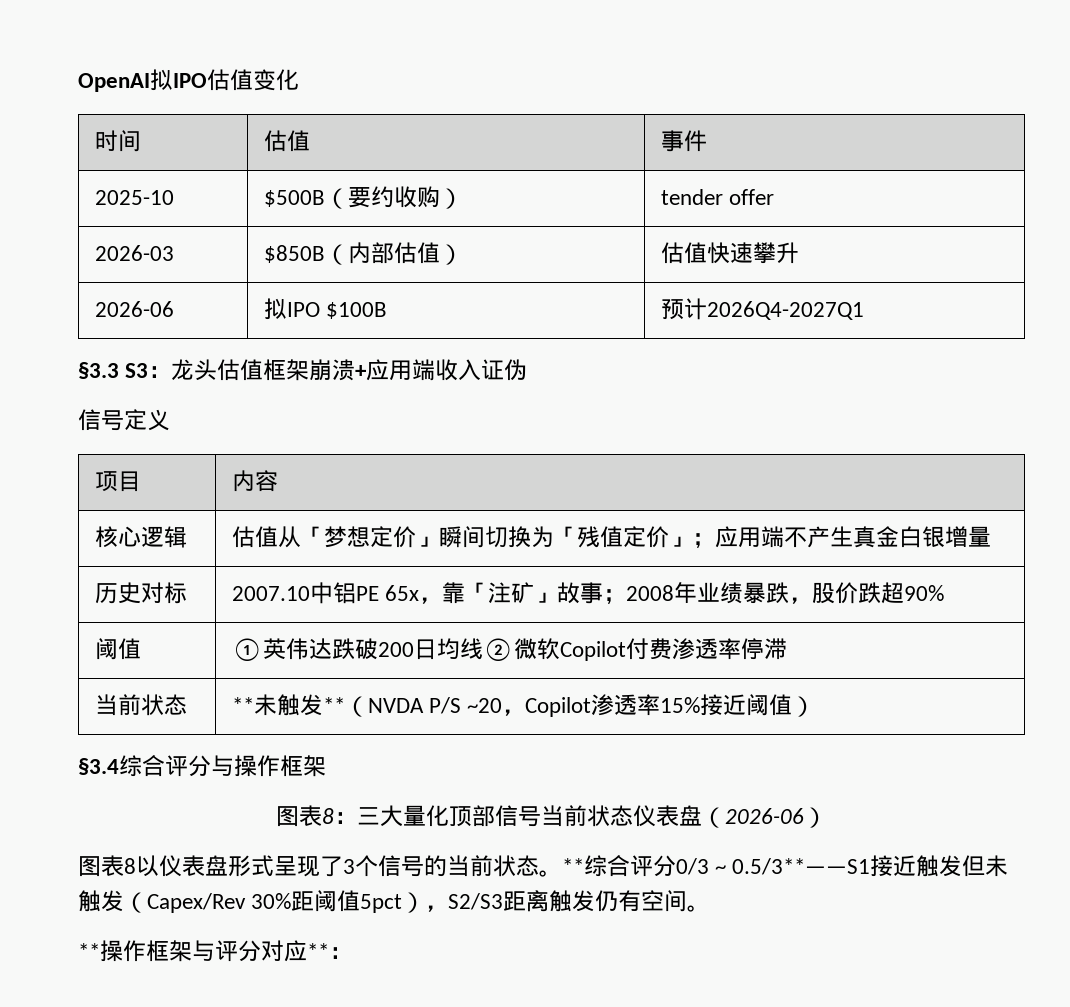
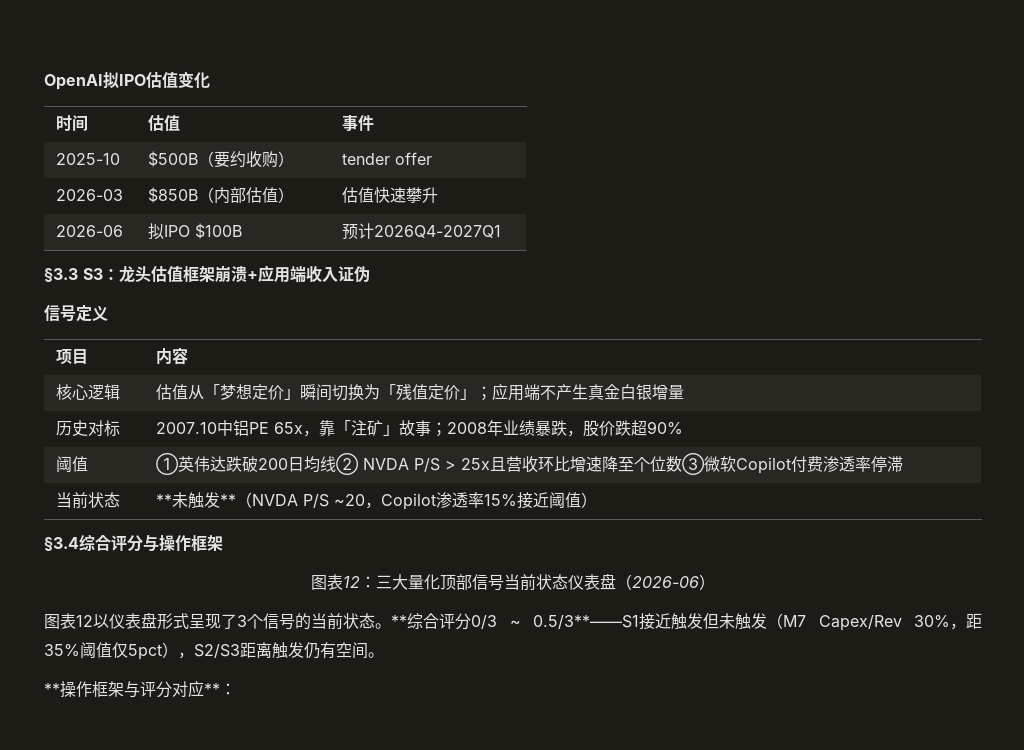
(514, 649) none -> [363,453,706,475] NVDA P/S > 25x且营收环比增速降至个位数③
[322,808,334,824] 8 -> [343,576,360,588] 12
[124,858,136,874] 8 -> [76,615,93,627] 12
(147, 902) none -> [783,615,806,627] M7
[291,890,361,912] 距阈值 -> [950,613,982,630] [44,642,128,659] ，距35%阈值仅

